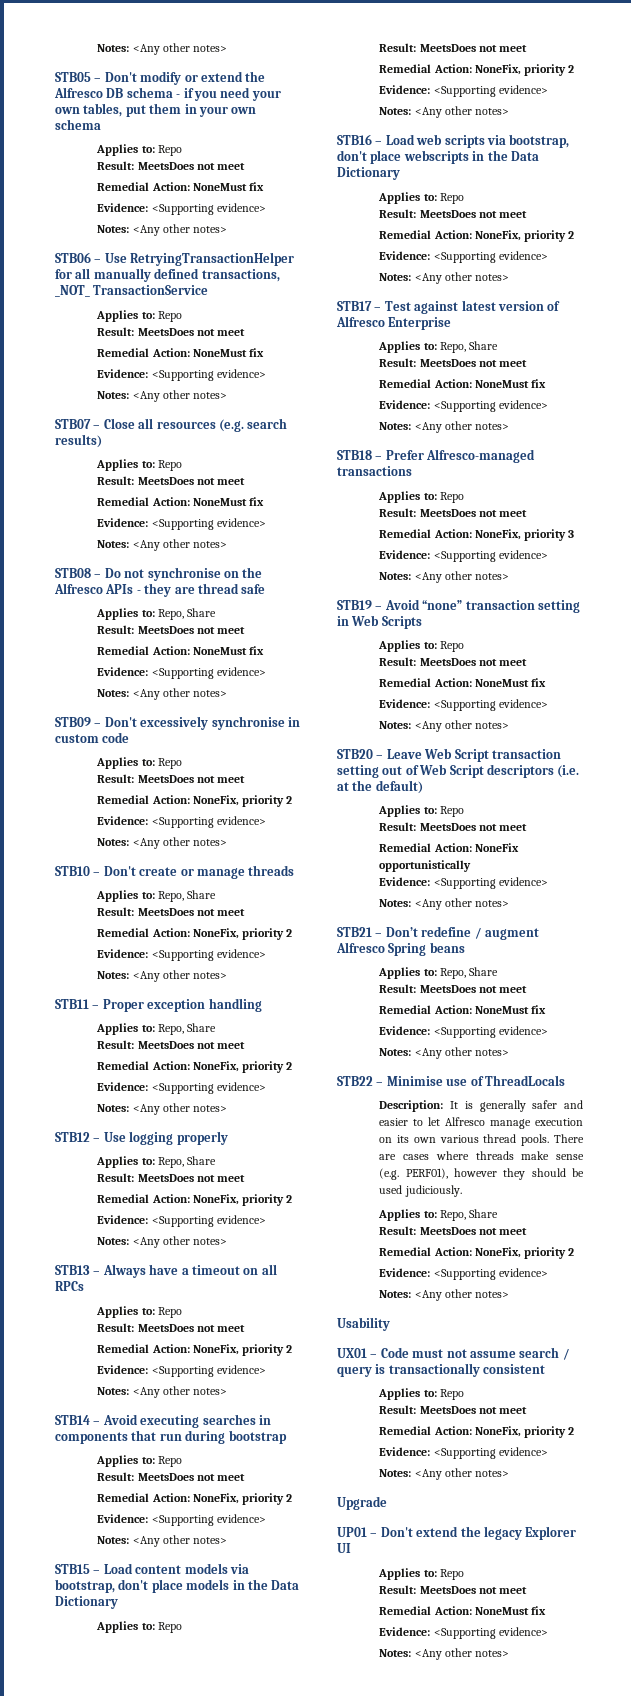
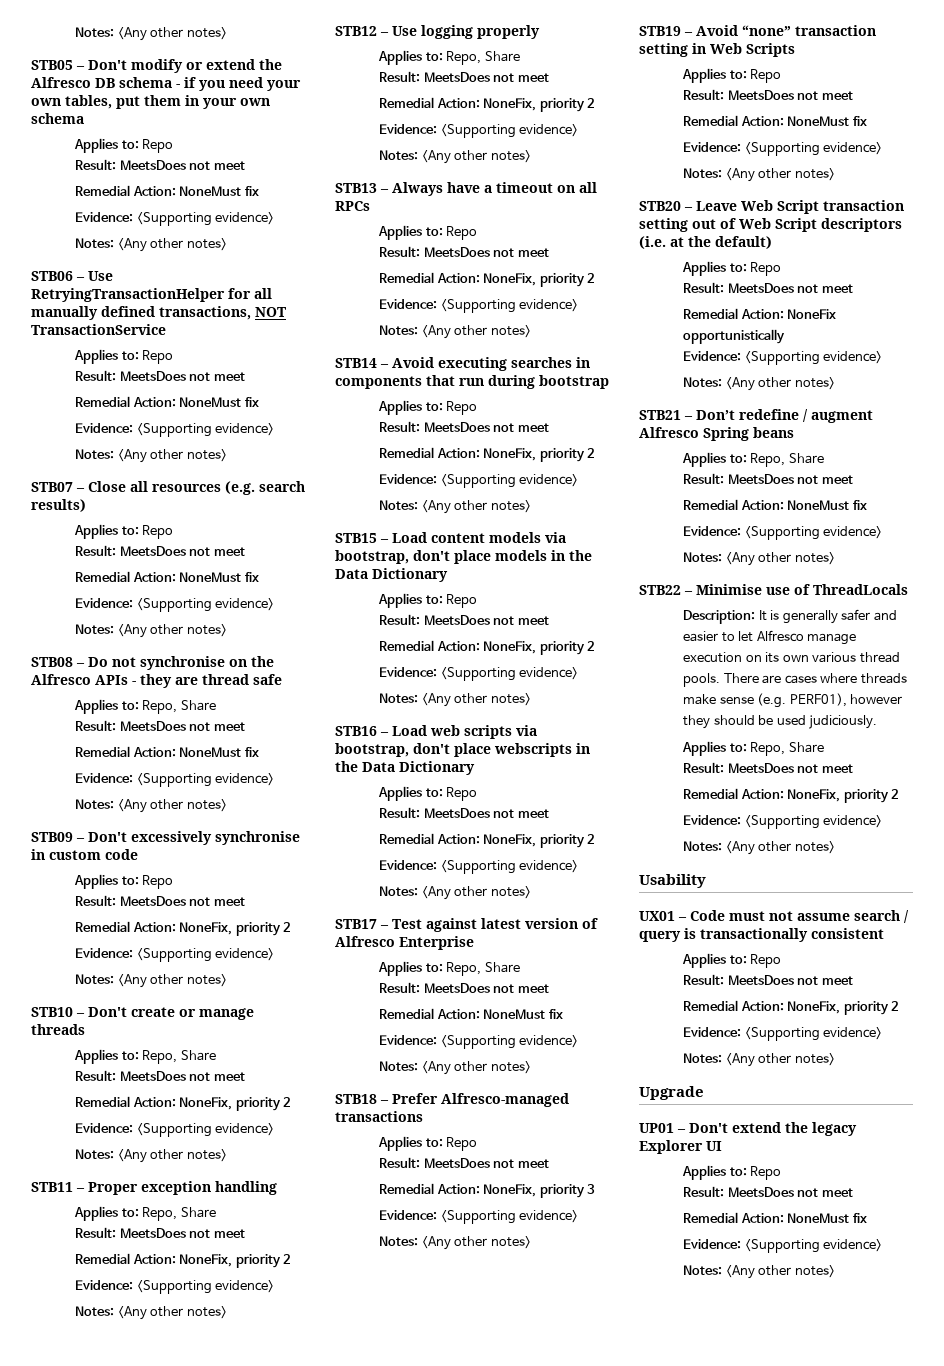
[55,285,90,297] _NOT_ -> [255,307,286,317] NOT

